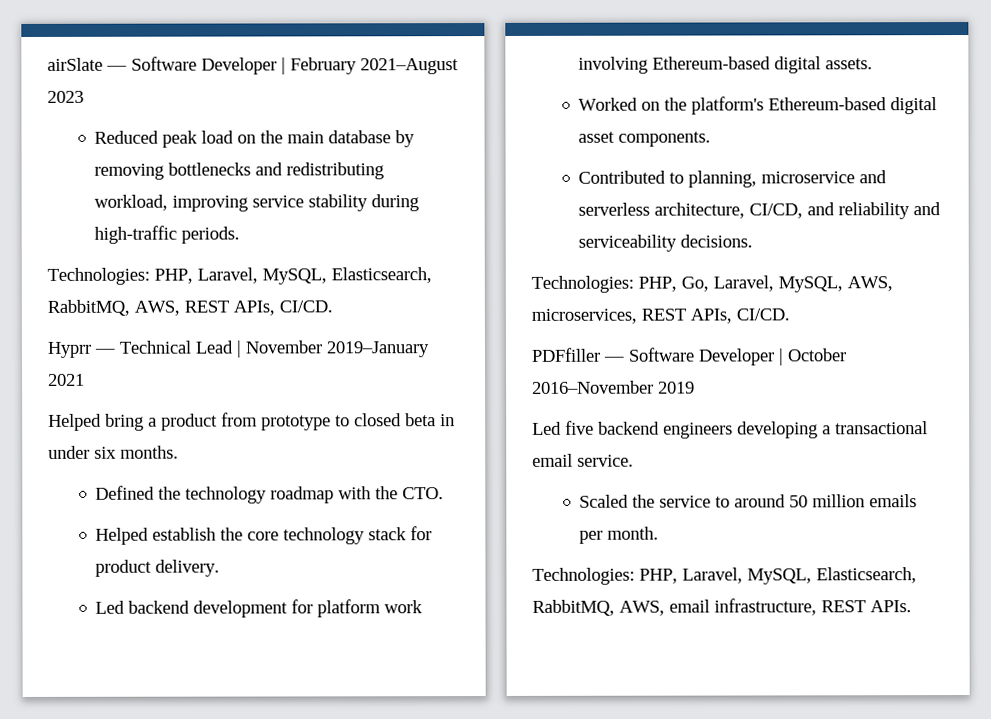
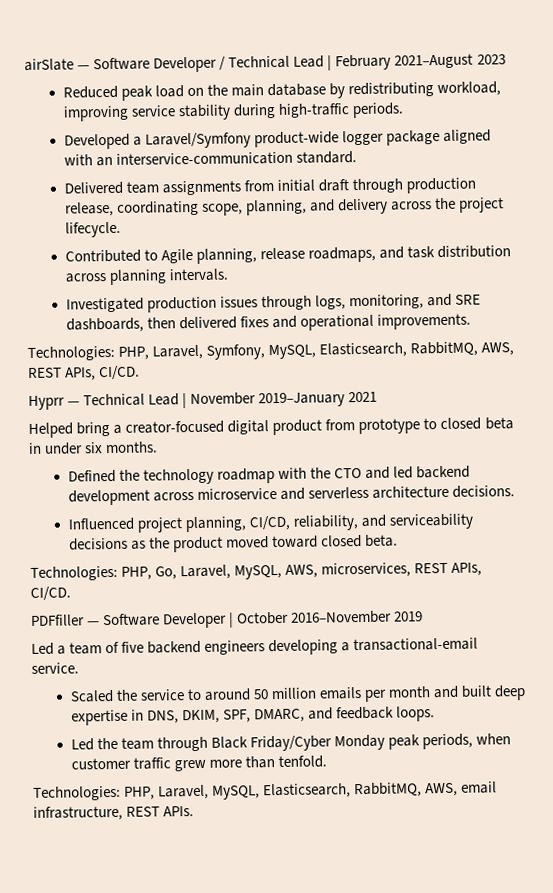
(277, 66) none -> [219,55,325,71] / Technical Lead
[94,162,284,180] removing bottlenecks and -> (345, 91) none
[47,267,258,285] // Technologies: PHP, Laravel, -> [63,129,491,150] [63,151,357,167] [63,177,476,196] [64,197,504,217] [64,221,121,238] [64,245,511,264] [64,268,228,286] [65,293,481,313] [65,313,471,333] [27,344,266,361] // Developed a Laravel/Symfony product-wide logger package aligned with an interservice-communication standard. // Delivered team assignments from initial draft through production release, coordinating scope, planning, and delivery across the project lifecycle. // Contributed to Agile planning, release roadmaps, and task distribution across planning intervals. // Investigated production issues through logs, monitoring, and SRE dashboards, then delivered fixes and operational improvements. // Technologies: PHP, Laravel, Symfony,
(157, 422) none -> [125,420,270,435] creator-focused digital
[402,487,445,500] [95,526,433,545] [95,559,221,577] [95,599,424,618] [578,56,874,74] [578,96,938,115] [578,131,712,147] [578,170,888,188] [578,202,942,220] [578,234,754,252] CTO. // Helped establish the core technology stack for product delivery. // Led backend development for platform work involving Ethereum-based digital assets. // Worked on the platform's Ethereum-based digital asset components. // Contributed to planning, microservice and serverless architecture, CI/CD, and reliability and serviceability decisions. -> [333,465,470,479] [67,485,515,506] [67,513,474,533] [68,534,398,553] CTO and led backend development across microservice and serverless architecture decisions. // Influenced project planning, CI/CD, reliability, and serviceability decisions as the product moved toward closed beta.
(562, 428) none -> [57,641,120,655] a team of
[835,421,928,435] [532,453,573,467] transactional email -> [353,637,479,652] transactional-email
[607,526,660,540] month. -> [387,685,527,701] [70,706,435,726] [70,733,511,752] [70,755,327,772] month and built deep expertise in DNS, DKIM, SPF, DMARC, and feedback loops. // Led the team through Black Friday/Cyber Monday peak periods, when customer traffic grew more than tenfold.

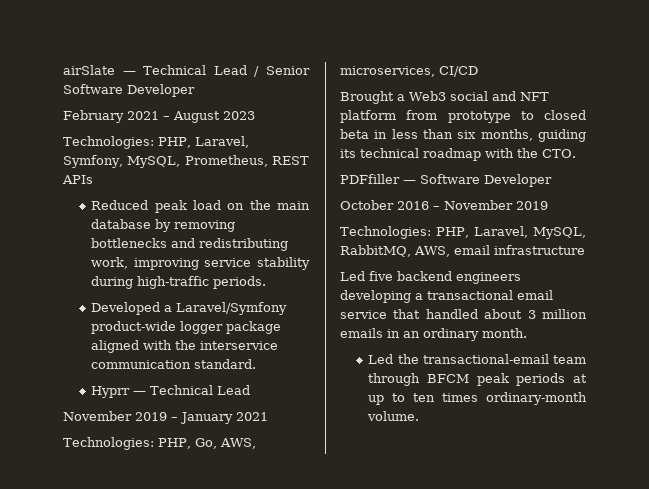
[93,53,506,73] Software Developer / Technical Lead | February 2021–August 2023 -> [143,65,310,77] [63,84,195,97] [63,110,255,123] [63,136,249,149] [63,155,309,168] [62,175,93,184] Technical Lead / Senior Software Developer // February 2021 – August 2023 // Technologies: PHP, Laravel, Symfony, MySQL, Prometheus, REST APIs
[347,81,501,98] redistributing workload, -> [174,220,236,232] [91,238,289,251] [91,257,129,269] removing bottlenecks and redistributing work,
[95,151,357,167] [63,177,476,196] [64,197,504,217] [64,221,121,238] [64,245,511,264] [64,268,228,286] [65,293,481,313] [65,313,471,333] [27,341,515,361] [28,365,141,381] [28,391,378,410] [28,419,323,438] an interservice-communication standard. // Delivered team assignments from initial draft through production release, coordinating scope, planning, and delivery across the project lifecycle. // Contributed to Agile planning, release roadmaps, and task distribution across planning intervals. // Investigated production issues through logs, monitoring, and SRE dashboards, then delivered fixes and operational improvements. // Technologies: PHP, Laravel, Symfony, MySQL, Elasticsearch, RabbitMQ, AWS, REST APIs, CI/CD. // Hyprr — Technical Lead | November 2019–January 2021 // Helped bring a creator-focused digital product -> [175,340,279,350] [91,359,257,369] [91,385,251,398] [63,411,268,424] [63,437,256,450] [340,66,478,77] [340,91,549,104] [340,110,396,123] the interservice communication standard. // Hyprr — Technical Lead // November 2019 – January 2021 // Technologies: PHP, Go, AWS, microservices, CI/CD // Brought a Web3 social and NFT platform
[44,441,159,455] [67,465,470,485] [67,485,515,506] [67,513,474,533] [68,534,398,553] [30,562,483,581] [30,586,71,601] [31,610,424,629] [31,641,120,655] under six months. // Defined the technology roadmap with the CTO and led backend development across microservice and serverless architecture decisions. // Influenced project planning, CI/CD, reliability, and serviceability decisions as the product moved toward closed beta. // Technologies: PHP, Go, Laravel, MySQL, AWS, microservices, REST APIs, CI/CD. // PDFfiller — Software Developer | October 2016–November 2019 // Led a team of -> [391,129,586,142] [340,148,576,161] [340,174,552,187] [340,200,548,210] [340,226,586,239] [340,245,585,257] [340,271,365,281] less than six months, guiding its technical roadmap with the CTO. // PDFfiller — Software Developer // October 2016 – November 2019 // Technologies: PHP, Laravel, MySQL, RabbitMQ, AWS, email infrastructure // Led
[353,637,479,652] [31,662,79,674] [69,685,527,703] [70,706,435,726] transactional-email service. // Scaled the service to around 50 million emails per month and built deep expertise in DNS, DKIM, SPF, DMARC, and feedback loops. -> [427,290,553,300] [340,309,587,319] [340,328,527,341] transactional email service that handled about 3 million emails in an ordinary month.
(118, 743) none -> [422,354,549,364] transactional-email
[210,733,511,752] [70,755,327,772] [33,781,498,801] [33,805,195,821] Black Friday/Cyber Monday peak periods, when customer traffic grew more than tenfold. // Technologies: PHP, Laravel, MySQL, Elasticsearch, RabbitMQ, AWS, email infrastructure, REST APIs. -> [427,373,587,386] [368,392,587,405] [367,411,420,421] BFCM peak periods at up to ten times ordinary-month volume.

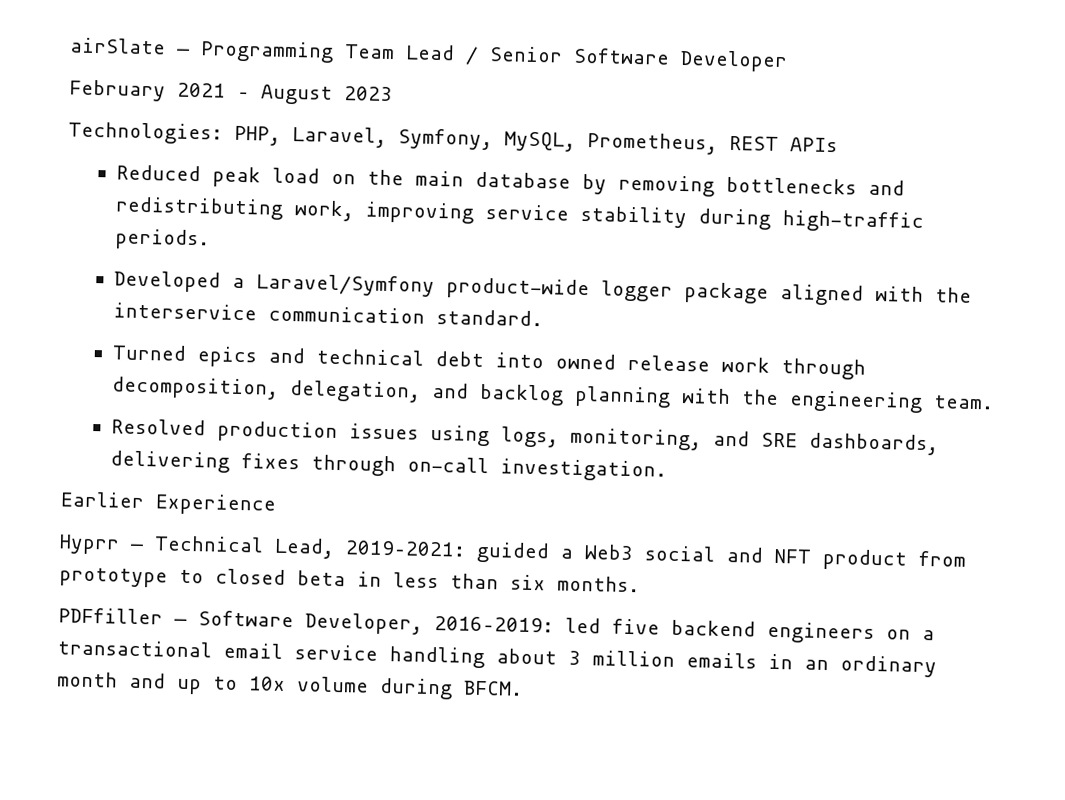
[143,65,207,75] Technical -> [200,40,395,63] Programming Team
[91,385,251,398] [63,411,268,424] [63,437,256,450] [340,66,478,77] [340,91,394,104] Hyprr — Technical Lead // November 2019 – January 2021 // Technologies: PHP, Go, AWS, microservices, CI/CD // Brought -> [112,344,867,380] [111,376,995,413] [111,418,940,456] [110,450,668,482] [60,491,276,516] [59,534,550,564] Turned epics and technical debt into owned release work through decomposition, delegation, and backlog planning with the engineering team. // Resolved production issues using logs, monitoring, and SRE dashboards, delivering fixes through on-call investigation. // Earlier Experience // Hyprr — Technical Lead, 2019–2021: guided
[340,110,396,123] platform -> [822,548,908,571] product
[480,129,586,142] [340,148,576,161] [340,174,552,187] [340,200,548,210] [340,226,586,239] [340,245,585,257] [340,271,365,281] months, guiding its technical roadmap with the CTO. // PDFfiller — Software Developer // October 2016 – November 2019 // Technologies: PHP, Laravel, MySQL, RabbitMQ, AWS, email infrastructure // Led -> [557,575,640,593] [58,607,601,635] months. // PDFfiller — Software Developer, 2016–2019: led
[340,290,411,303] developing -> [886,629,911,640] on
[393,309,478,319] that handled -> [389,646,485,669] handling
[482,328,527,338] [368,354,586,364] [368,373,587,386] [368,392,587,405] [367,411,420,421] month. // Led the transactional-email team through BFCM peak periods at up to ten times ordinary-month volume. -> [57,671,523,700] month and up to 10x volume during BFCM.

